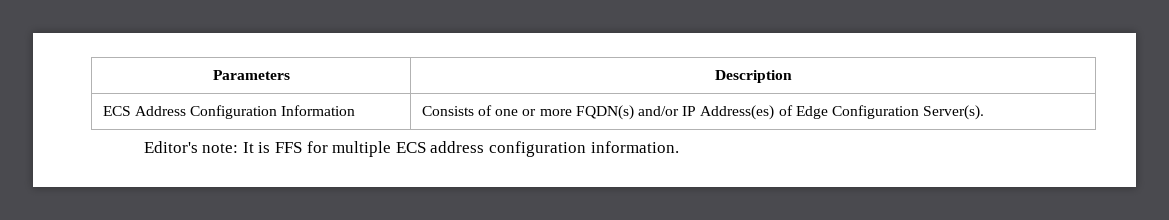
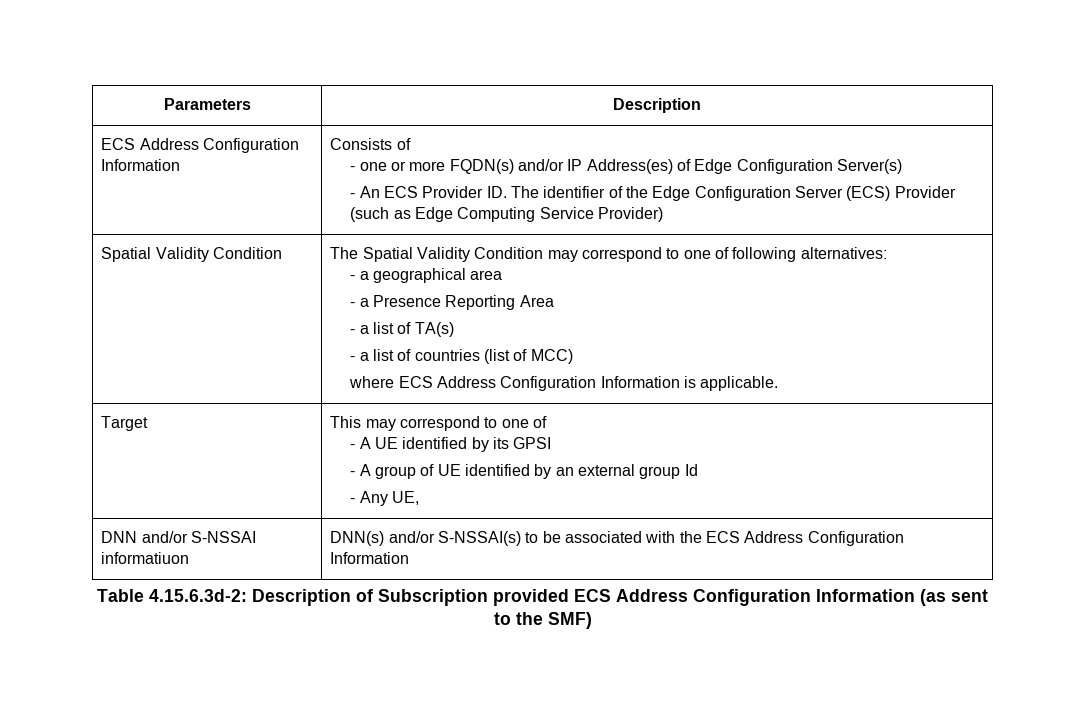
(493, 110) none -> [350,166,356,171] // -
[923,105,985,120] [143,141,679,157] Server(s). // Editor's note: It is FFS for multiple ECS address configuration information. -> [836,159,902,174] [350,186,956,201] [350,207,663,222] [101,247,282,262] [330,247,887,262] [350,268,503,283] [350,295,554,310] [350,322,454,337] [350,349,573,364] [349,376,779,391] [101,416,149,431] [330,416,547,431] [350,437,552,452] [350,464,698,479] [350,491,420,506] [101,531,256,543] [101,552,190,564] [330,531,904,546] [330,552,410,564] [97,589,988,606] [493,612,592,629] Server(s) // - An ECS Provider ID. The identifier of the Edge Configuration Server (ECS) Provider (such as Edge Computing Service Provider) // Spatial Validity Condition | The Spatial Validity Condition may correspond to one of following alternatives: // - a geographical area // - a Presence Reporting Area // - a list of TA(s) // - a list of countries (list of MCC) // where ECS Address Configuration Information is applicable. // Target | This may correspond to one of // - A UE identified by its GPSI // - A group of UE identified by an external group Id // - Any UE, // DNN and/or S-NSSAI informatiuon | DNN(s) and/or S-NSSAI(s) to be associated with the ECS Address Configuration Information // Table 4.15.6.3d-2: Description of Subscription provided ECS Address Configuration Information (as sent to the SMF)

